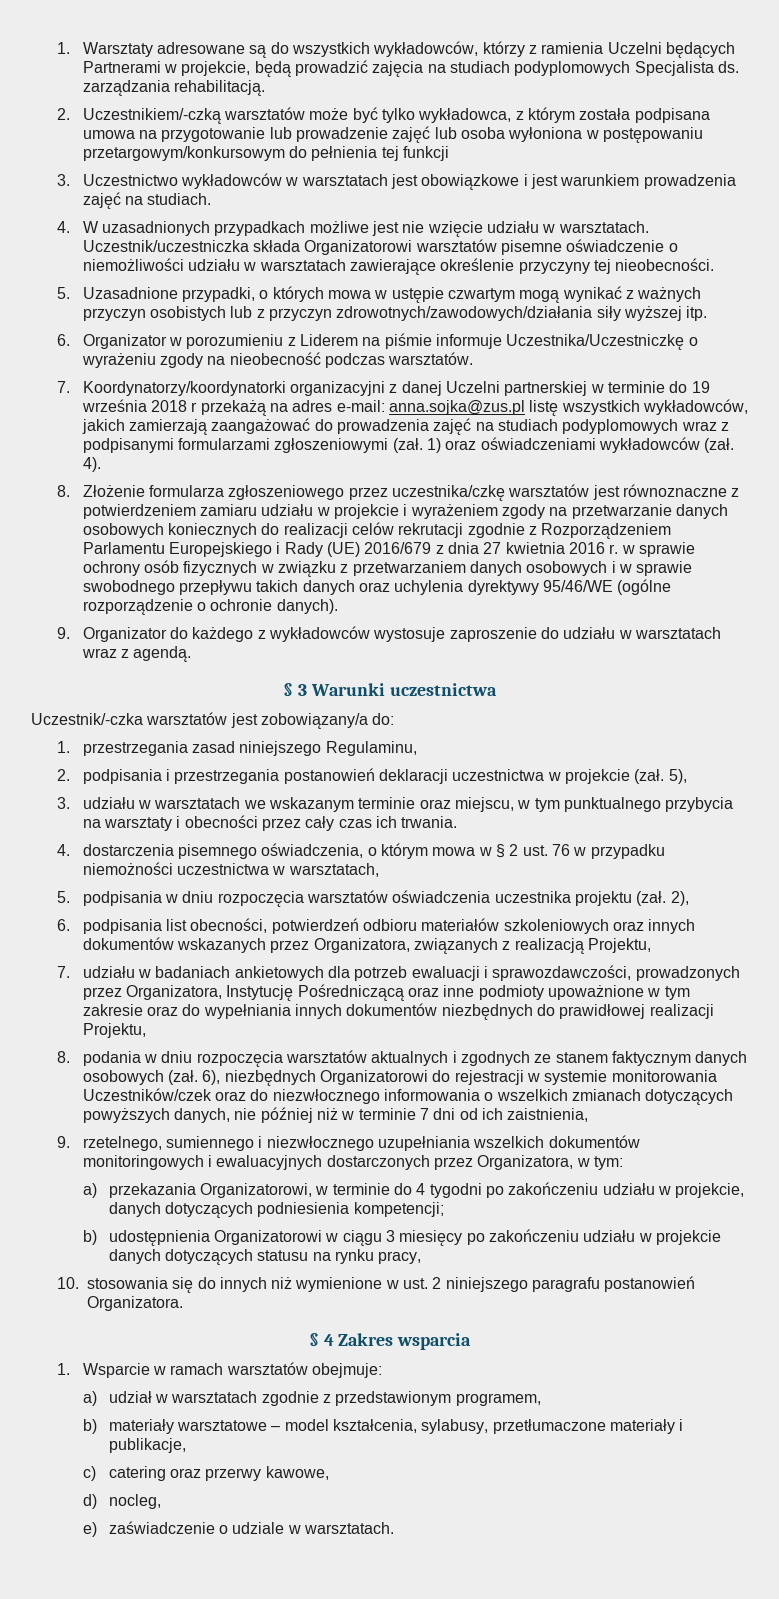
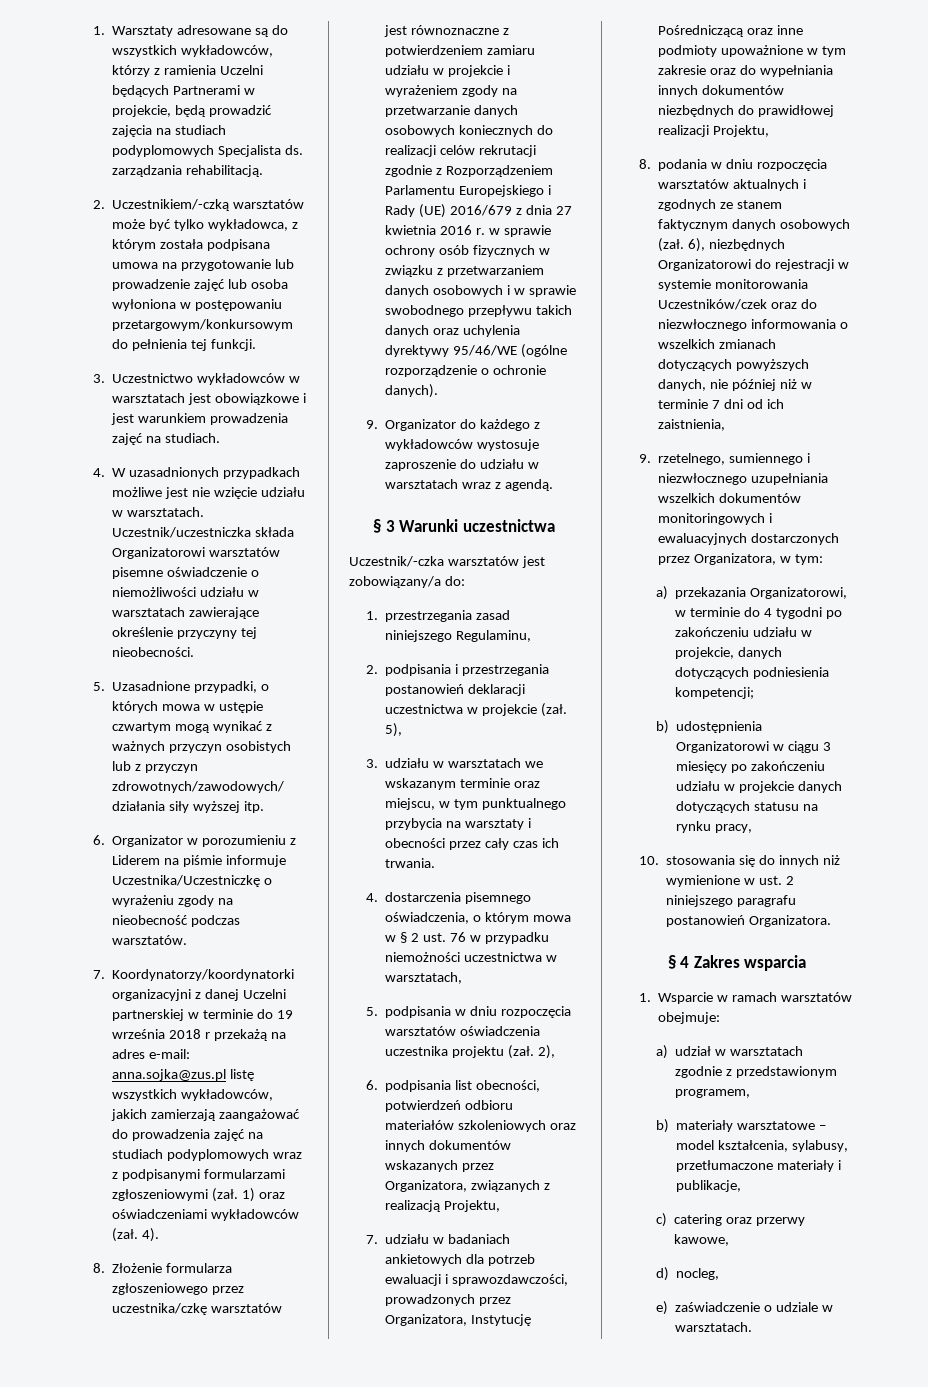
[403,146,450,161] funkcji -> [210,339,256,351] funkcji.

